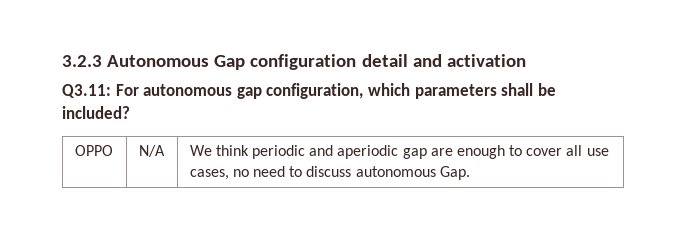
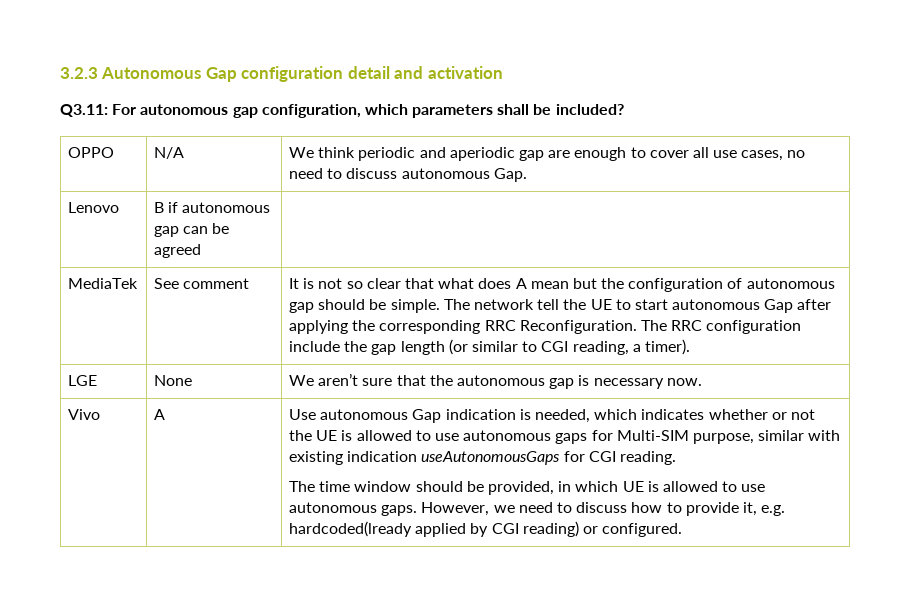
(470, 173) none -> [68,202,120,213] [154,202,271,213] [154,223,230,237] [154,244,202,258] [68,278,139,289] [154,278,250,289] [289,278,835,292] [289,299,832,313] [289,320,802,334] [289,339,690,355] [68,375,98,386] [154,375,193,386] [289,373,702,389] [68,409,101,420] [154,409,166,420] [289,409,815,423] [289,430,841,444] [289,451,676,465] [289,481,766,495] [289,502,786,516] [289,521,683,537] // Lenovo | B if autonomous gap can be agreed | // MediaTek | See comment | It is not so clear that what does A mean but the configuration of autonomous gap should be simple. The network tell the UE to start autonomous Gap after applying the corresponding RRC Reconfiguration. The RRC configuration include the gap length (or similar to CGI reading, a timer). // LGE | None | We aren’t sure that the autonomous gap is necessary now. // Vivo | A | Use autonomous Gap indication is needed, which indicates whether or not the UE is allowed to use autonomous gaps for Multi-SIM purpose, similar with existing indication useAutonomousGaps for CGI reading. // The time window should be provided, in which UE is allowed to use autonomous gaps. However, we need to discuss how to provide it, e.g. hardcoded(lready applied by CGI reading) or configured.

